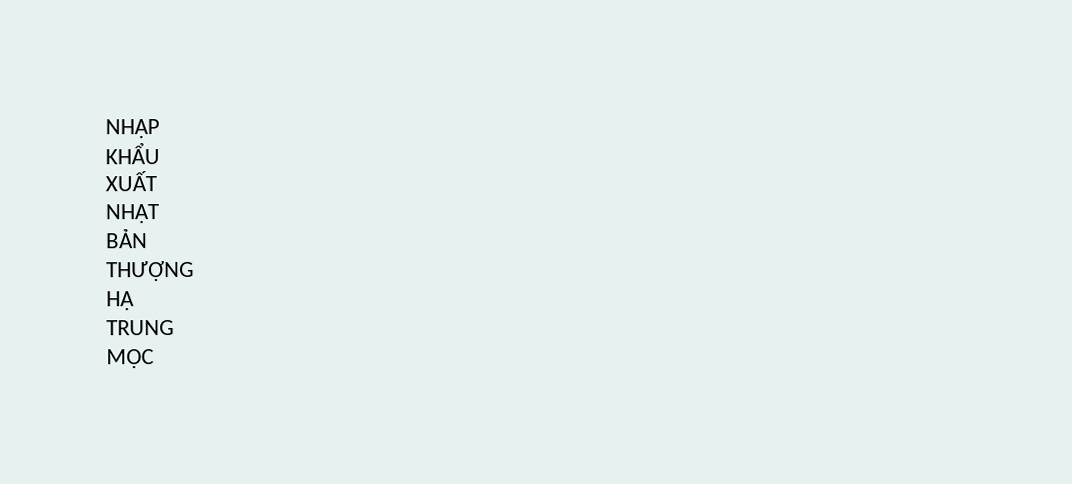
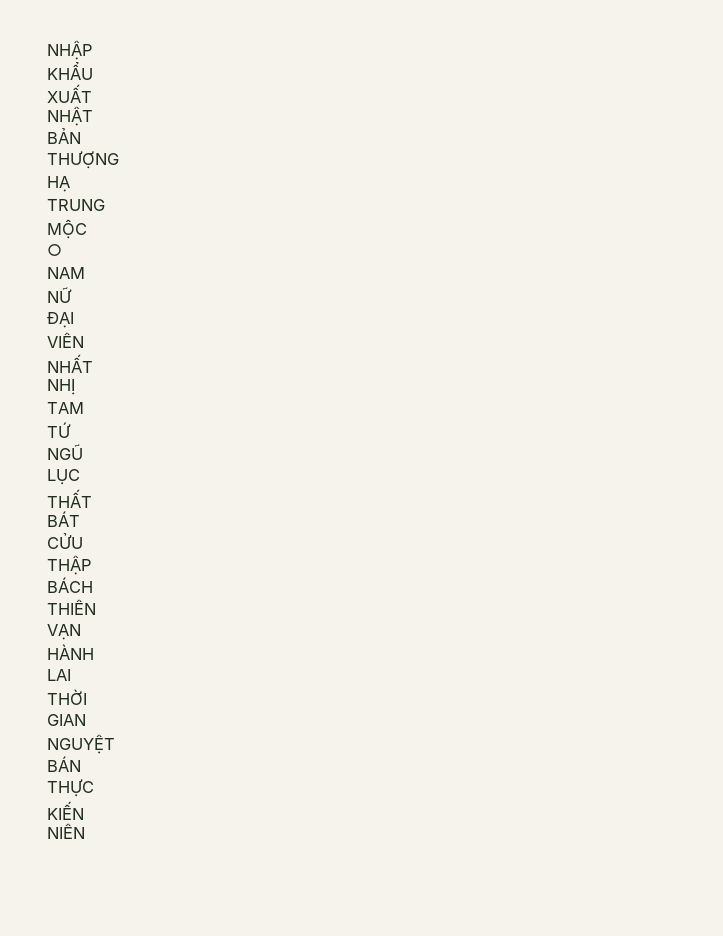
(154, 359) none -> [47,244,62,256] [47,267,85,279] [47,287,72,303] [47,312,74,328] [47,332,84,348] [47,354,93,373] [47,379,75,395] [47,402,84,414] [47,422,71,438] [47,444,83,460] [47,469,80,485] [47,489,92,508] [47,511,80,527] [47,533,83,549] [47,555,92,575] [47,577,93,593] [47,599,96,615] [47,624,81,640] [47,644,94,660] [47,669,71,681] [47,689,87,705] [47,714,86,726] [47,734,115,754] [47,756,81,772] [47,779,94,797] [47,801,84,820] [47,823,85,839] // ○ // NAM // NỮ // ĐẠI // VIÊN // NHẤT // NHỊ // TAM // TỨ // NGŨ // LỤC // THẤT // BÁT // CỬU // THẬP // BÁCH // THIÊN // VẠN // HÀNH // LAI // THỜI // GIAN // NGUYỆT // BÁN // THỰC // KIẾN // NIÊN

